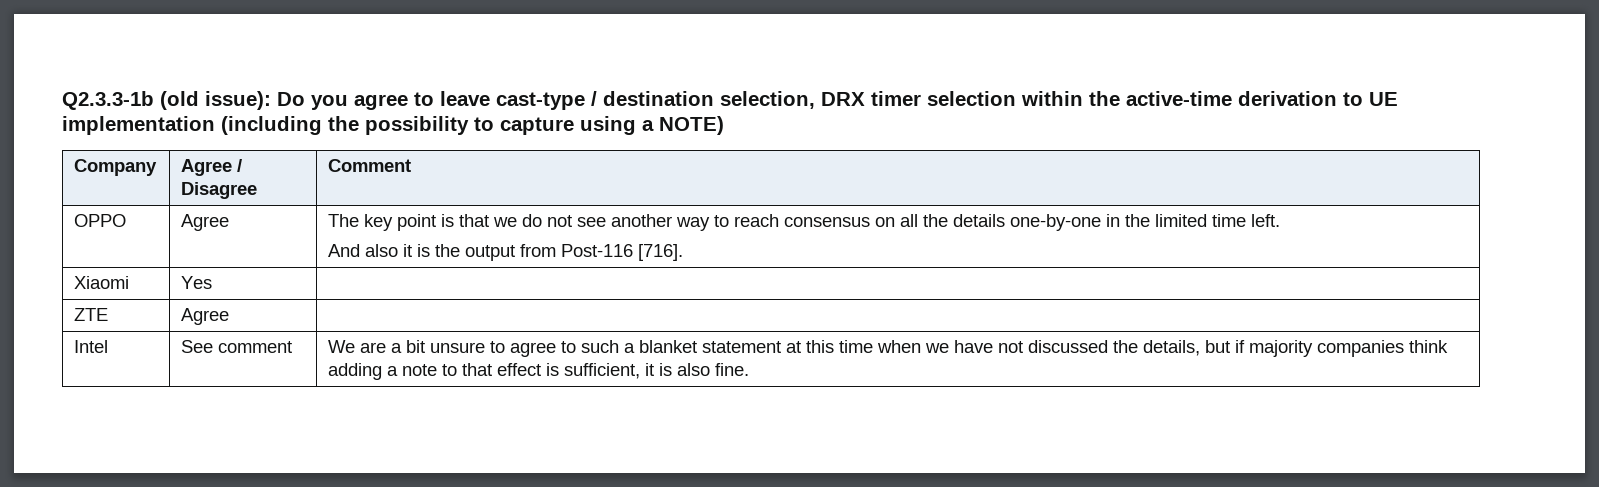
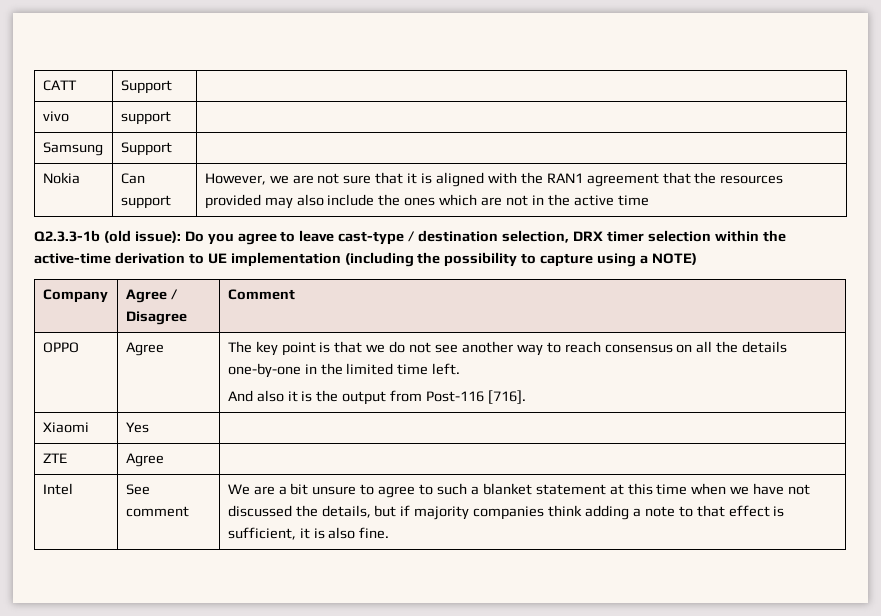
(62, 100) none -> [42,80,77,91] [120,80,172,94] [42,111,69,122] [120,111,171,125] [42,142,103,156] [120,142,172,156] [42,172,80,184] [120,173,145,184] [120,195,171,209] [204,172,784,187] [204,194,649,209] CATT | Support | // vivo | support | // Samsung | Support | // Nokia | Can support | However, we are not sure that it is aligned with the RAN1 agreement that the resources provided may also include the ones which are not in the active time //

